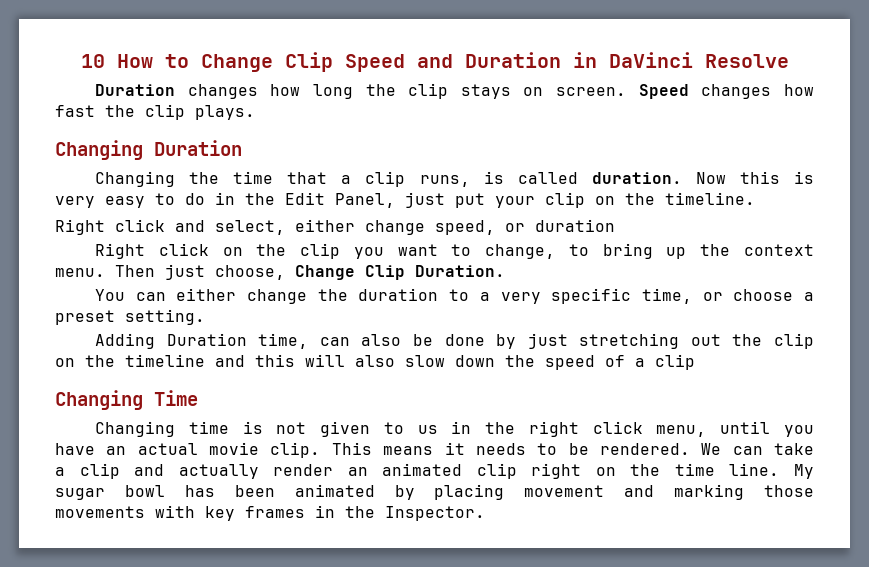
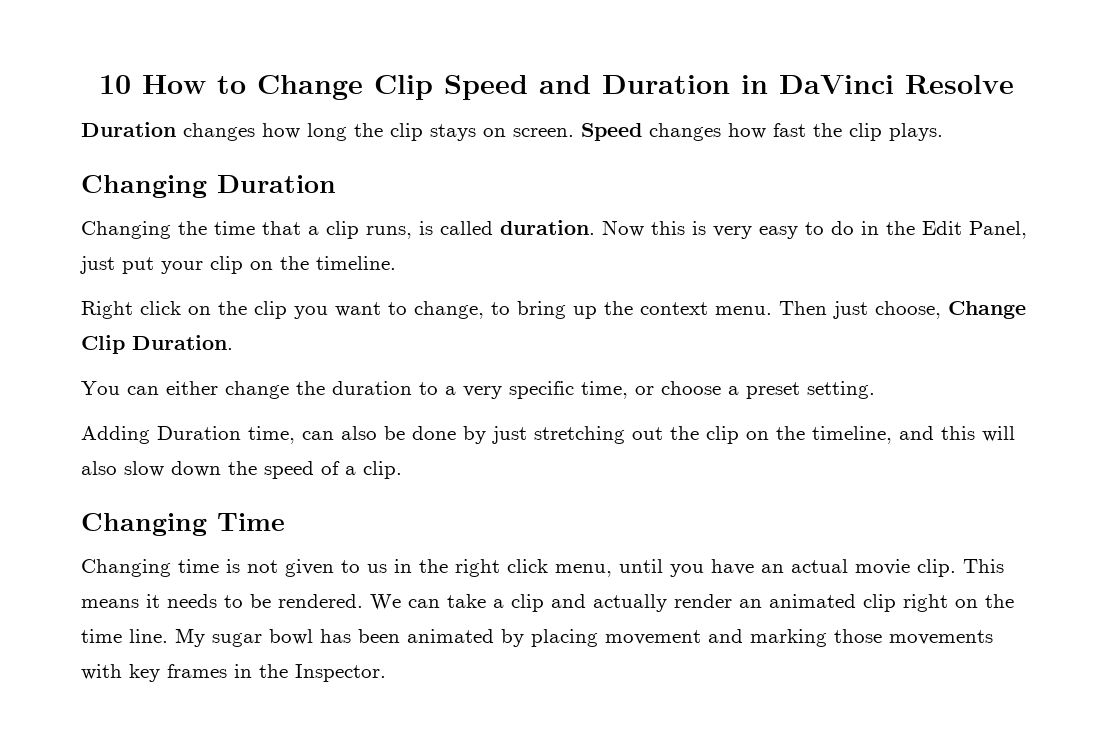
[55,219,615,235] // Right click and select, either change speed, or duration -> (396, 263) none
[125,354,205,367] timeline -> [812,426,892,444] timeline,
[655,354,695,370] clip -> [363,461,402,479] clip.

